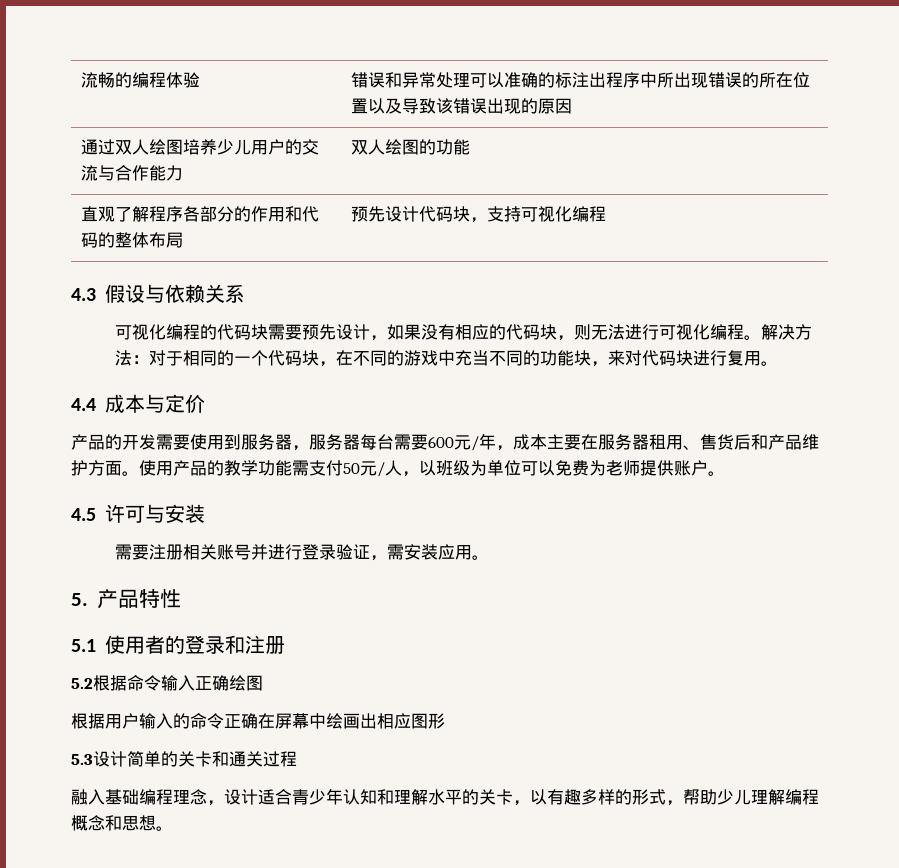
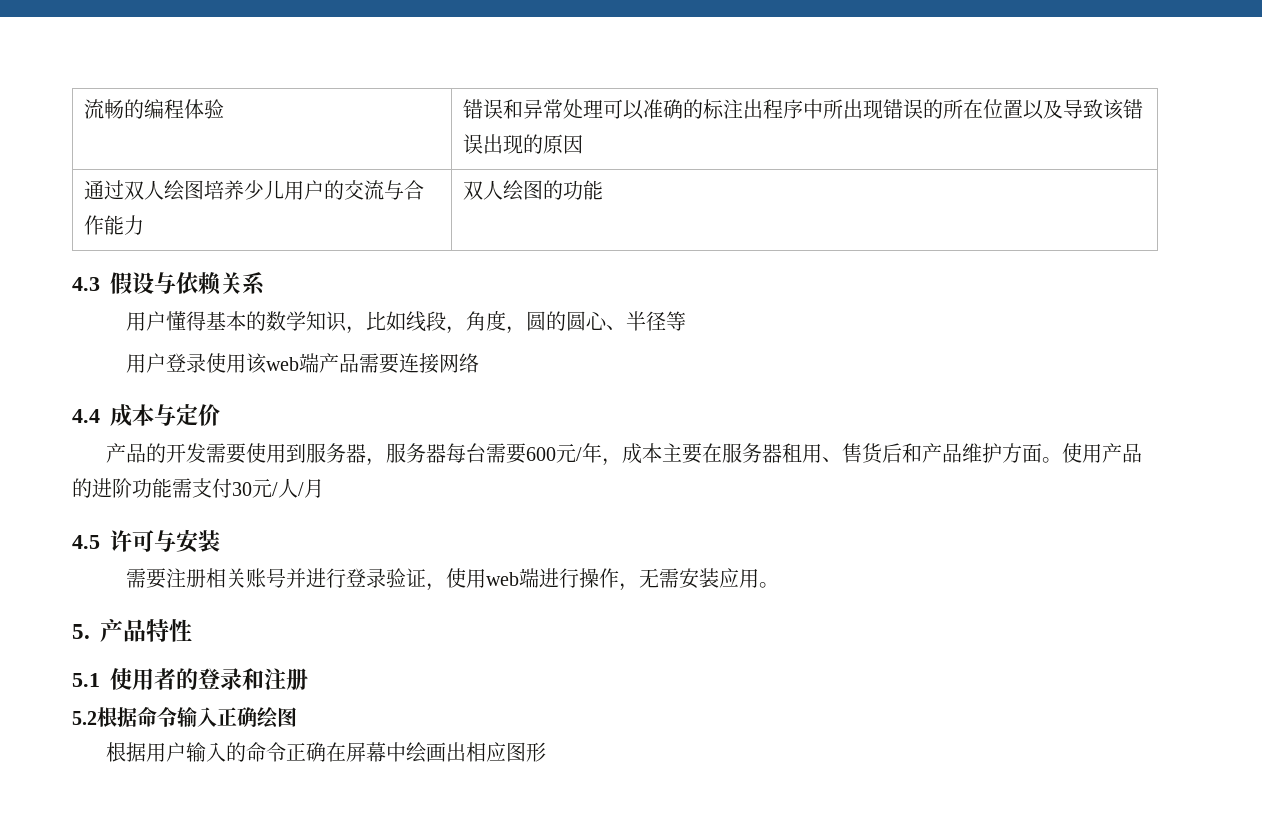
[80,206,319,222] [80,232,183,248] [350,206,606,223] // 直观了解程序各部分的作用和代码的整体布局 | 预先设计代码块，支持可视化编程 -> (604, 190) none
[115,324,813,341] [115,350,779,367] 可视化编程的代码块需要预先设计，如果没有相应的代码块，则无法进行可视化编程。解决方法：对于相同的一个代码块，在不同的游戏中充当不同的功能块，来对代码块进行复用。 -> [126,310,687,334] [126,353,480,374] 用户懂得基本的数学知识，比如线段，角度，圆的圆心、半径等 // 用户登录使用该web端产品需要连接网络
[224,460,258,476] 教学 -> [92,478,132,498] 进阶
[343,463,360,474] 50 -> [232,482,252,496] 30
[402,460,725,477] ，以班级为单位可以免费为老师提供账户。 -> [298,479,324,498] /月
(388, 558) none -> [446,568,660,591] 使用web端进行操作，无
[71,751,297,767] [71,788,819,806] [71,815,173,831] // 5.3设计简单的关卡和通关过程 // 融入基础编程理念，设计适合青少年认知和理解水平的关卡，以有趣多样的形式，帮助少儿理解编程概念和思想。 -> (546, 752) none

